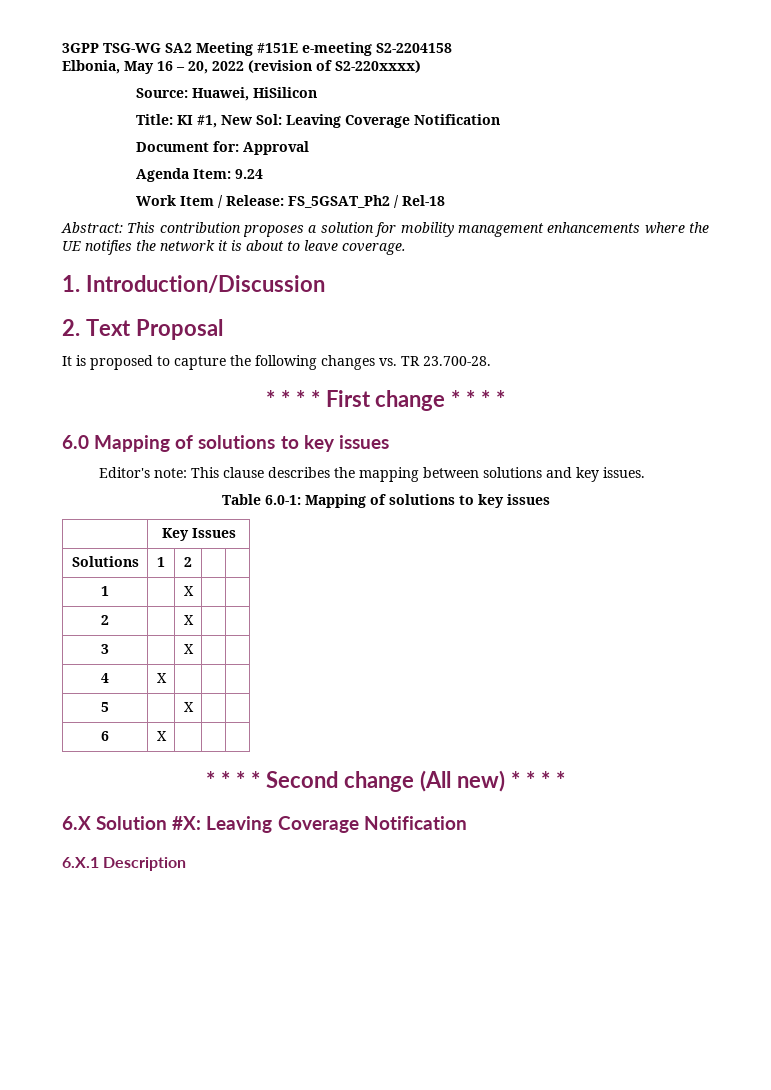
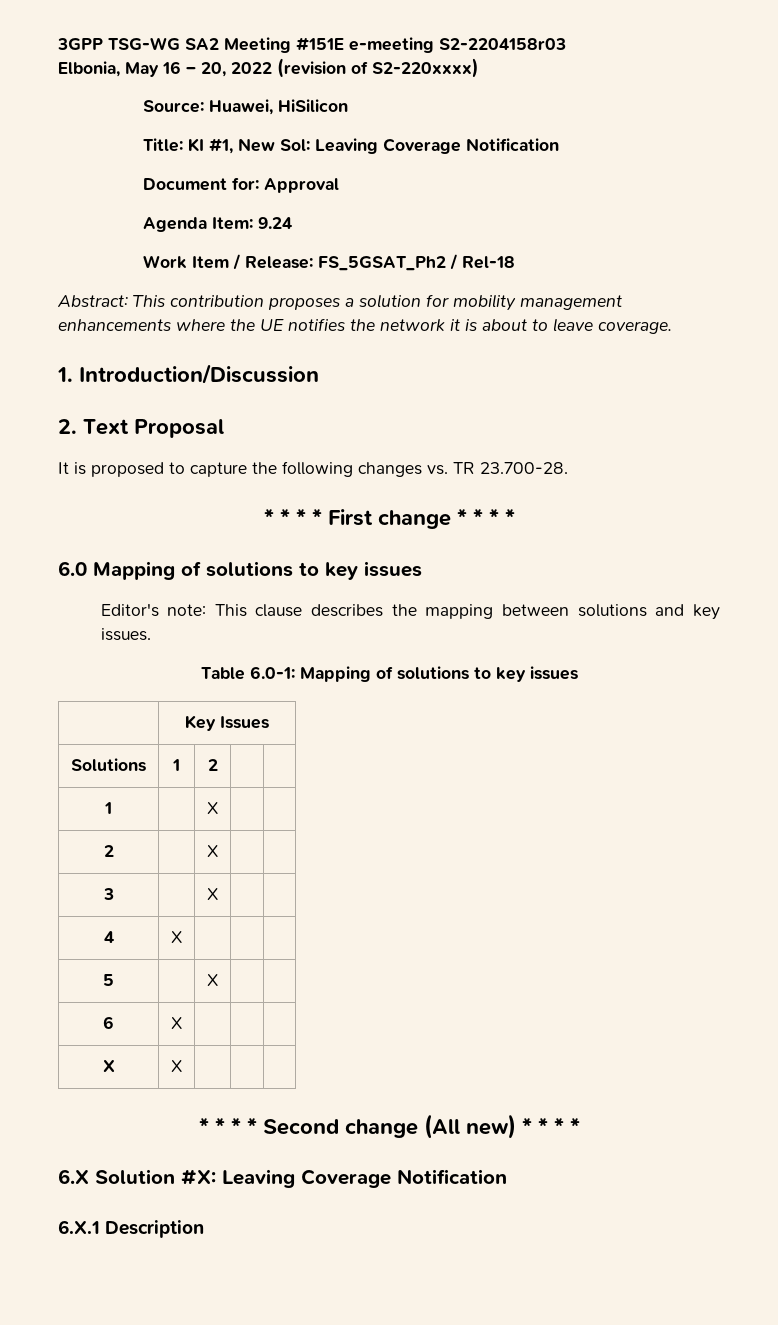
[376,43,452,53] S2-2204158 -> [439,38,566,50] S2-2204158r03
(167, 736) none -> [102,1060,115,1072] [171,1060,182,1072] // X | X | | |

